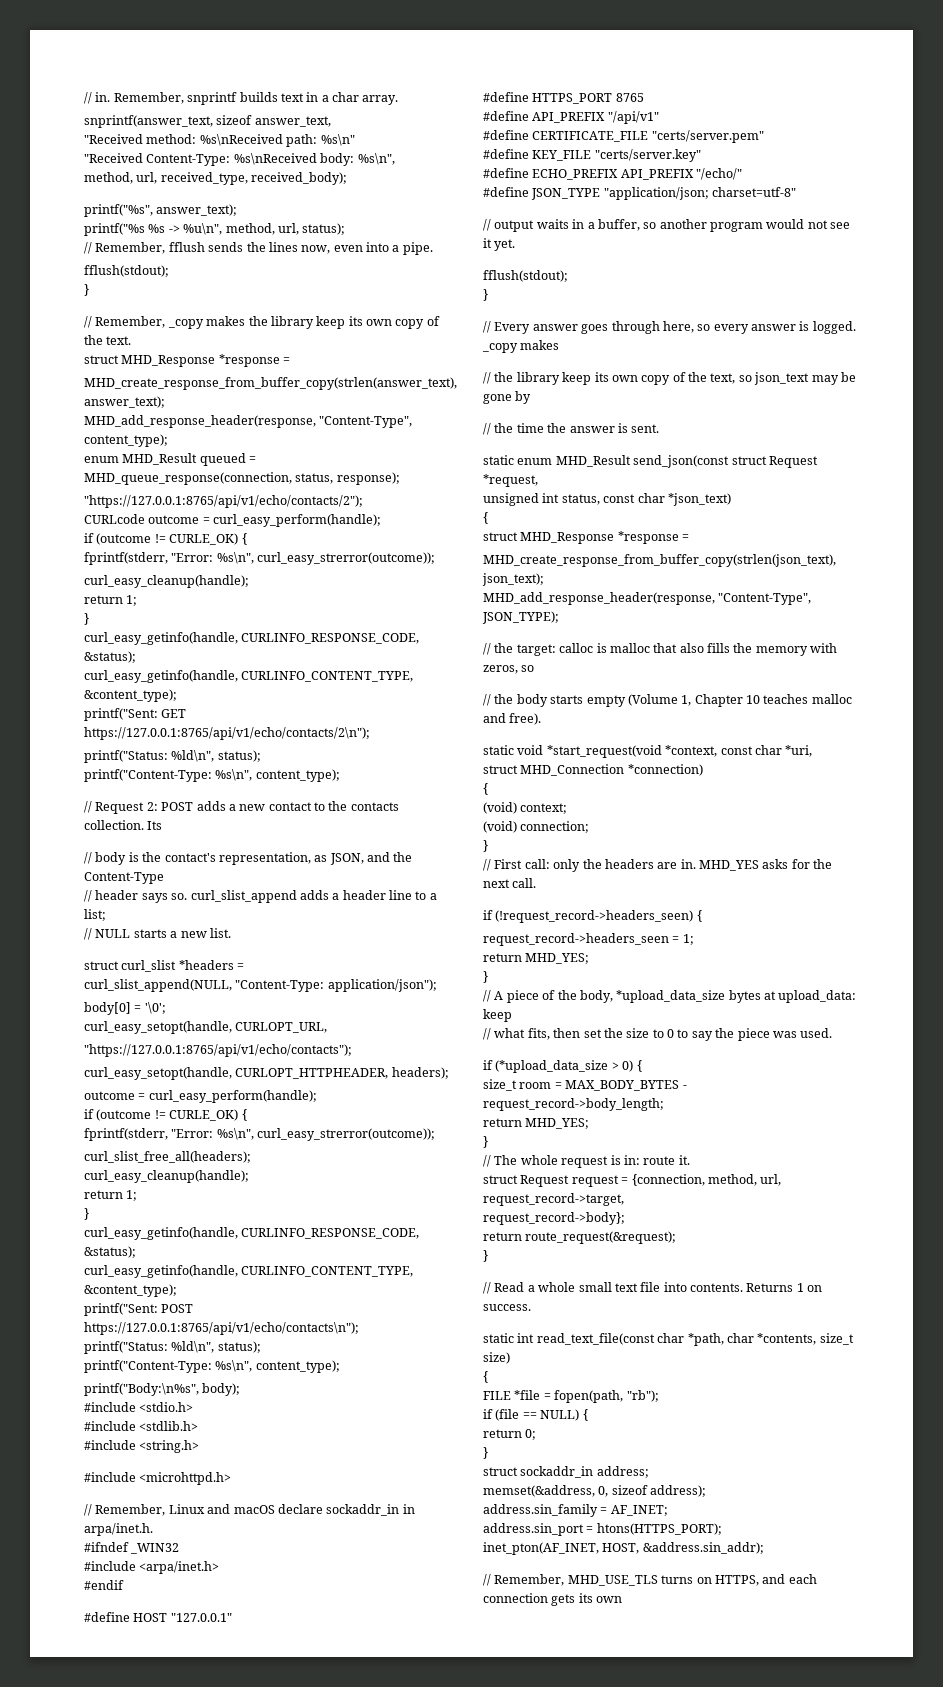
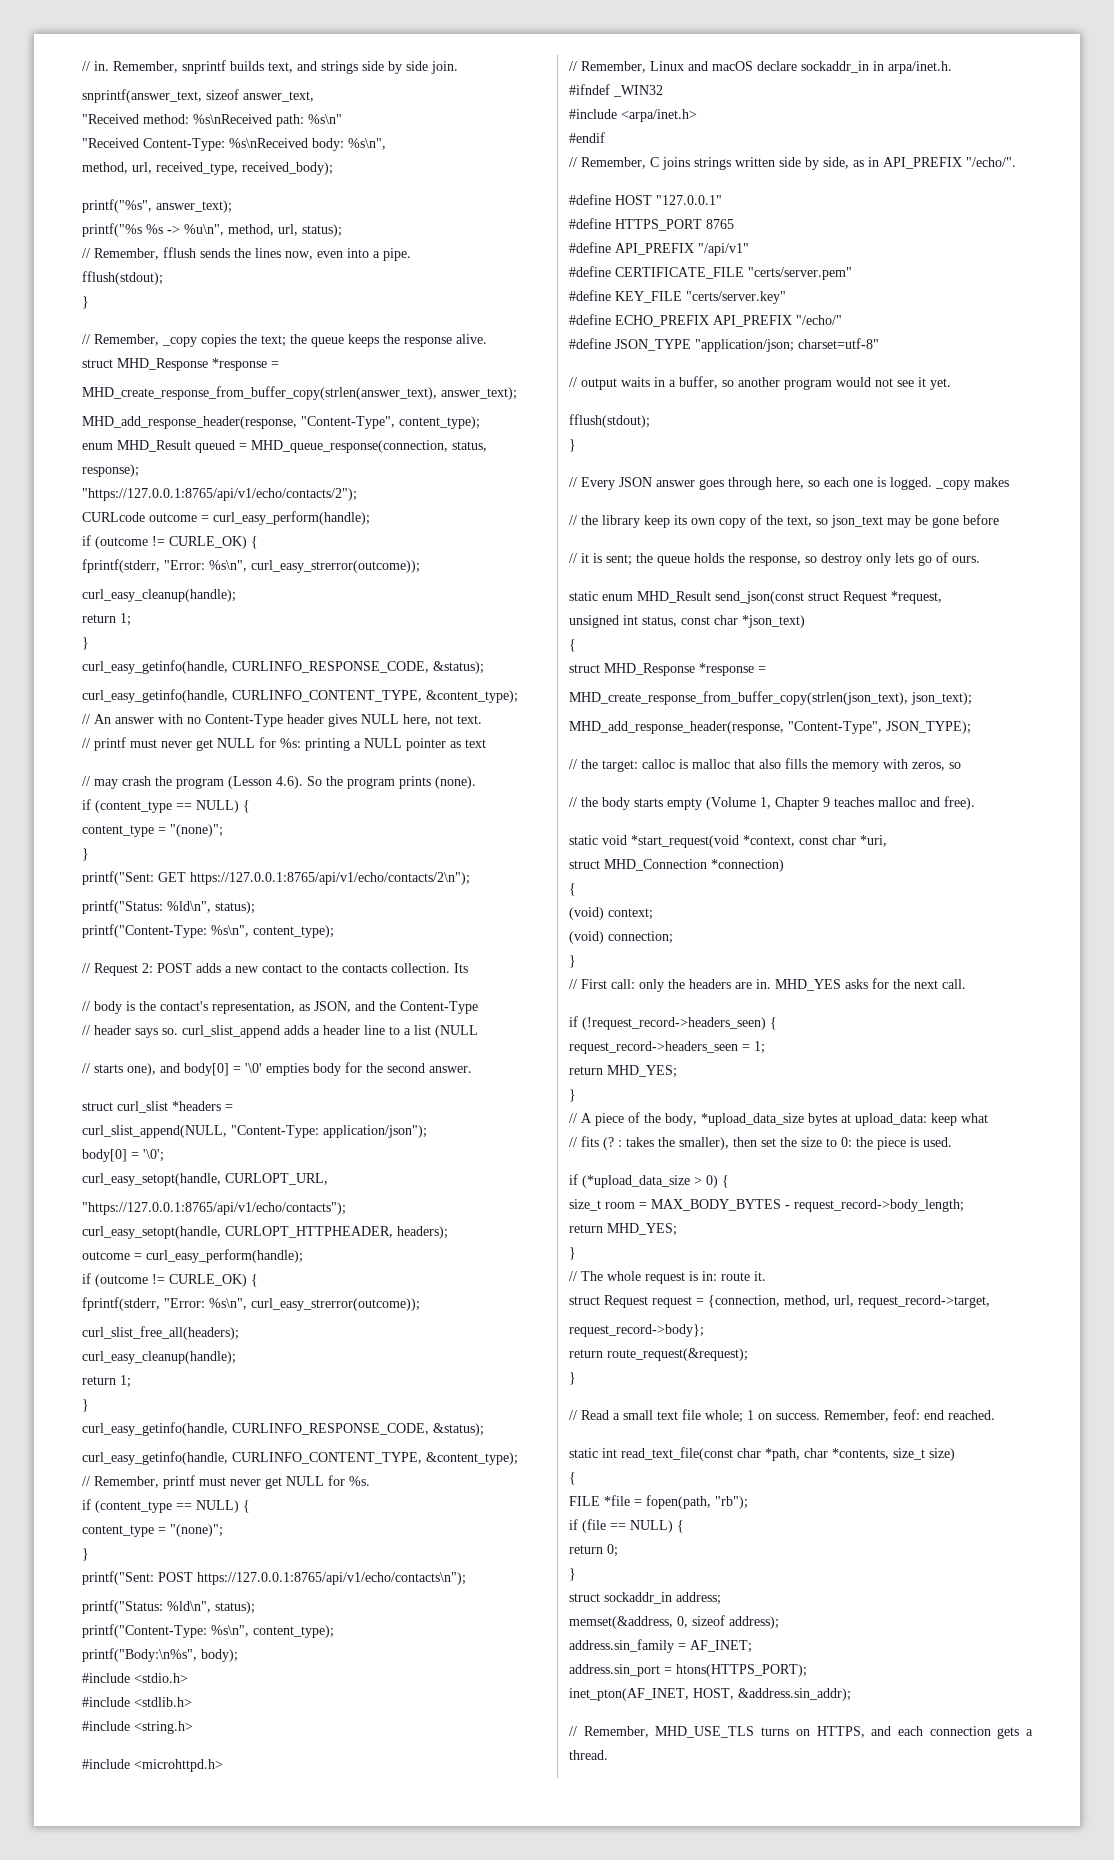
[280,92,399,105] text in a char array. -> [268,61,458,74] text, and strings side by side join.
[206,316,440,329] [84,335,132,345] makes the library keep its own copy of the text. -> [201,334,487,347] copies the text; the queue keeps the response alive.
(177, 695) none -> [82,714,482,727] [82,737,486,751] [82,776,476,789] [82,799,250,813] [82,824,223,837] [82,848,89,861] // // An answer with no Content-Type header gives NULL here, not text. // // printf must never get NULL for %s: printing a NULL pointer as text // // may crash the program (Lesson 4.6). So the program prints (none). // if (content_type == NULL) { // content_type = "(none)"; // }
[84,909,106,921] [84,928,231,940] list; // // NULL starts a new list. -> [414,1025,478,1038] [82,1062,472,1076] list (NULL // // starts one), and body[0] = '\0' empties body for the second answer.
(177, 1290) none -> [82,1475,370,1489] [82,1499,250,1513] [82,1524,223,1537] [82,1548,89,1561] // // Remember, printf must never get NULL for %s. // if (content_type == NULL) { // content_type = "(none)"; // }
(124, 1585) none -> [569,157,1016,170] // // Remember, C joins strings written side by side, as in API_PREFIX "/echo/".
(531, 328) none -> [619,477,652,487] JSON
[713,324,796,334] every answer -> [824,477,873,487] each one
[515,391,532,404] [483,423,660,435] by // // the time the answer is sent. -> [963,514,999,525] [569,552,980,566] before // // it is sent; the queue holds the response, so destroy only lets go of ours.
[746,695,760,704] 10 -> [823,797,830,807] 9
[483,1028,550,1040] // // what fits, -> [961,1113,988,1123] [569,1136,729,1150] what // // fits (? : takes the smaller),
[667,1029,713,1041] 0 to say -> [841,1137,852,1147] 0:
[772,1031,797,1038] was -> [910,1137,919,1147] is
[538,1282,576,1292] whole -> (620, 1416) none
[663,1282,794,1292] into contents. Returns -> [705,1410,743,1423] whole;
(531, 1307) none -> [824,1409,995,1422] Remember, feof: end reached.
[578,1593,623,1603] its own -> [1026,1729,1033,1736] [569,1750,608,1760] a thread.

